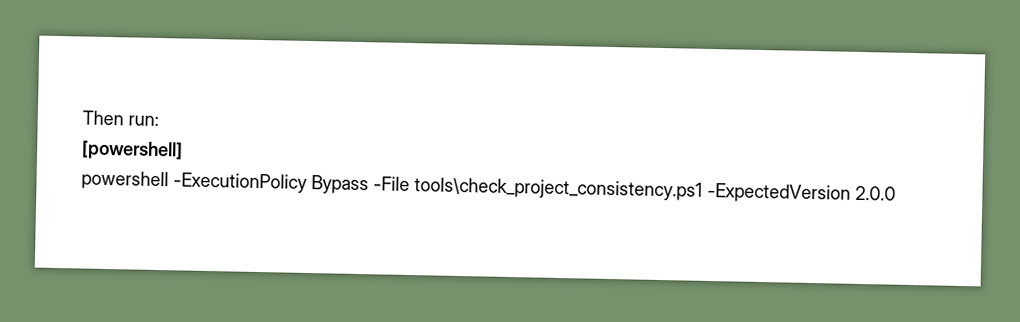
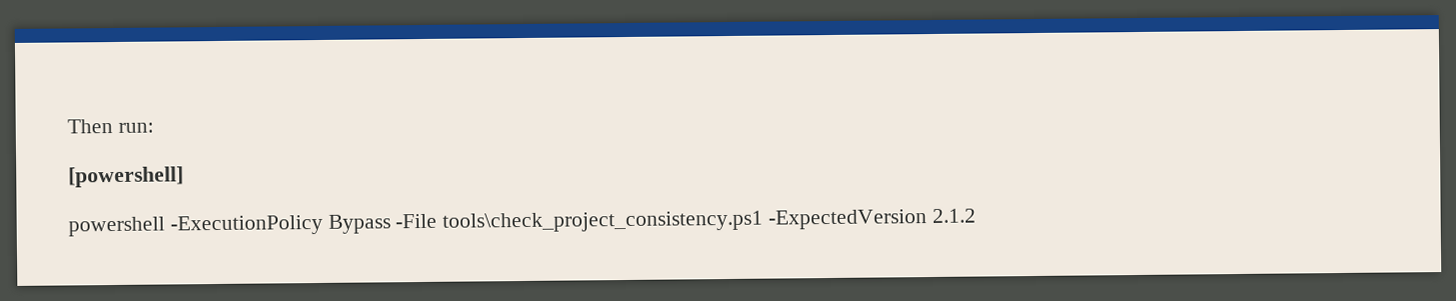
[855,185,896,201] 2.0.0 -> [931,208,976,224] 2.1.2

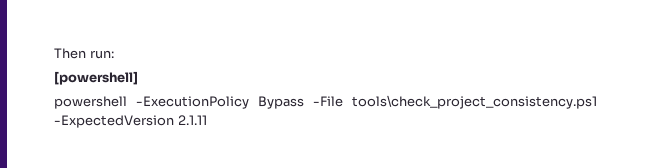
[931,208,976,224] 2.1.2 -> [177,115,207,125] 2.1.11

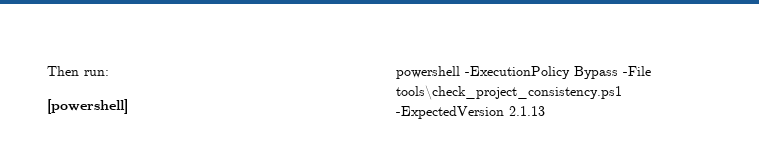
[177,115,207,125] 2.1.11 -> [509,106,545,116] 2.1.13

